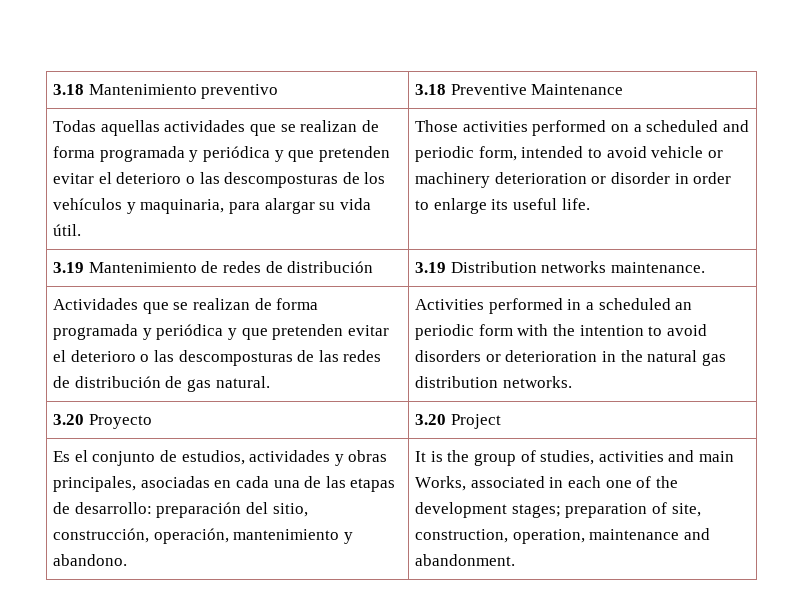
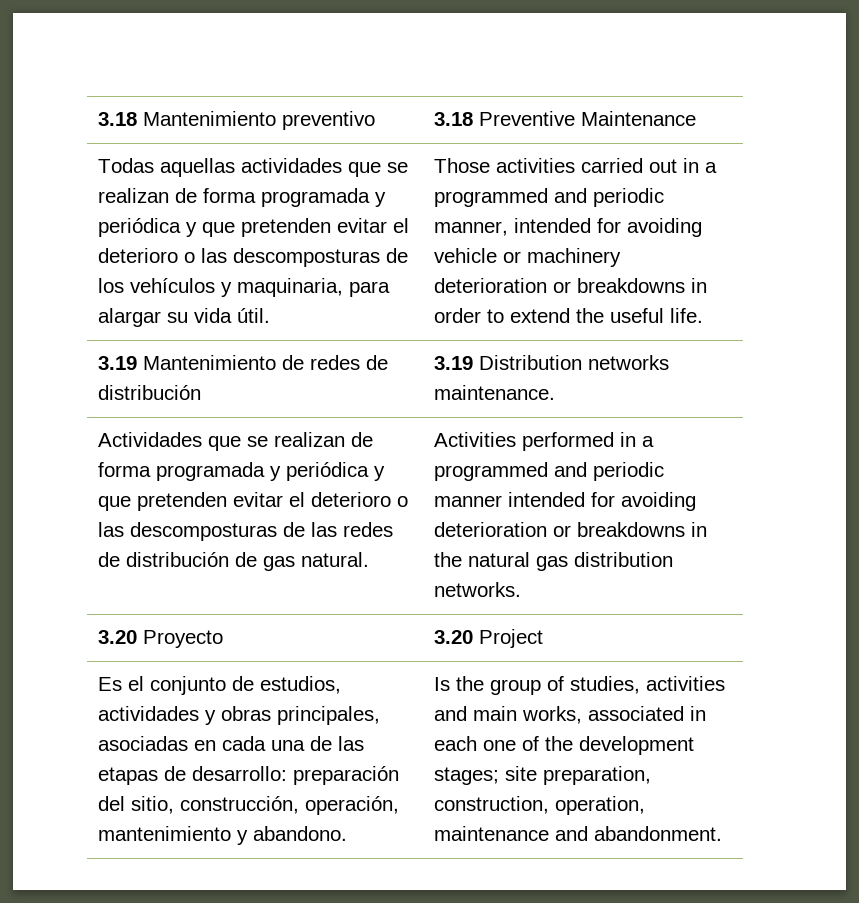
[532,120,749,136] [415,146,647,162] performed on a scheduled and periodic form, intended to avoid -> [581,158,718,173] [434,188,665,207] [434,218,703,237] carried out in a programmed and periodic manner, intended for avoiding
[611,172,671,184] disorder -> [577,278,686,293] breakdowns
[433,198,509,214] enlarge its -> [510,308,605,323] extend the
[598,298,693,310] [415,324,707,340] [415,350,598,362] scheduled an periodic form with the intention to avoid disorders or deterioration -> [434,462,665,481] [434,492,697,511] [434,522,686,537] programmed and periodic manner intended for avoiding deterioration or breakdowns
[415,451,443,462] It is -> [434,677,451,691] Is
[415,476,467,491] Works, -> [522,706,583,724] works,
[565,502,701,518] preparation of site, -> [505,766,652,785] site preparation,

